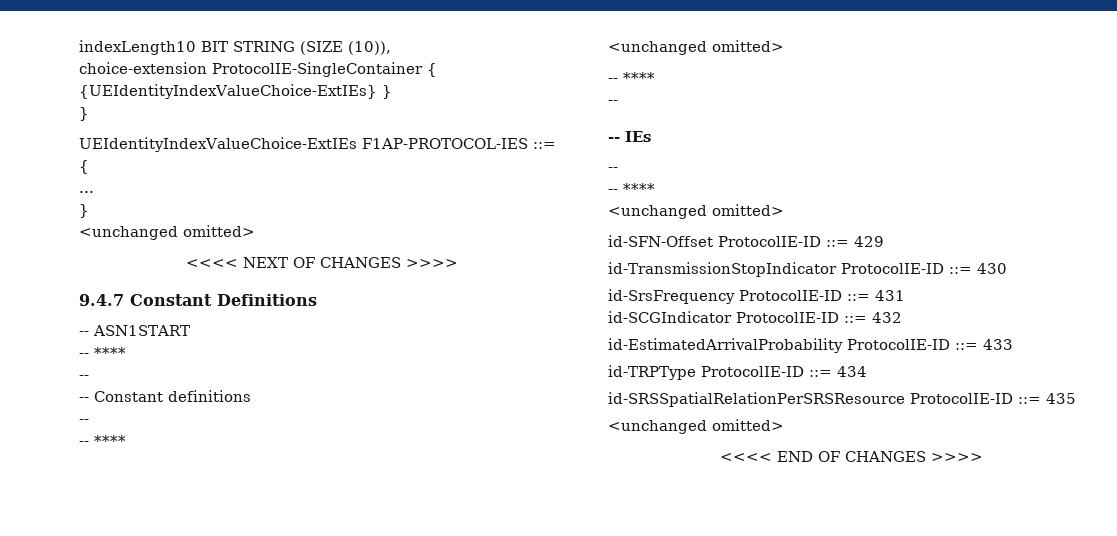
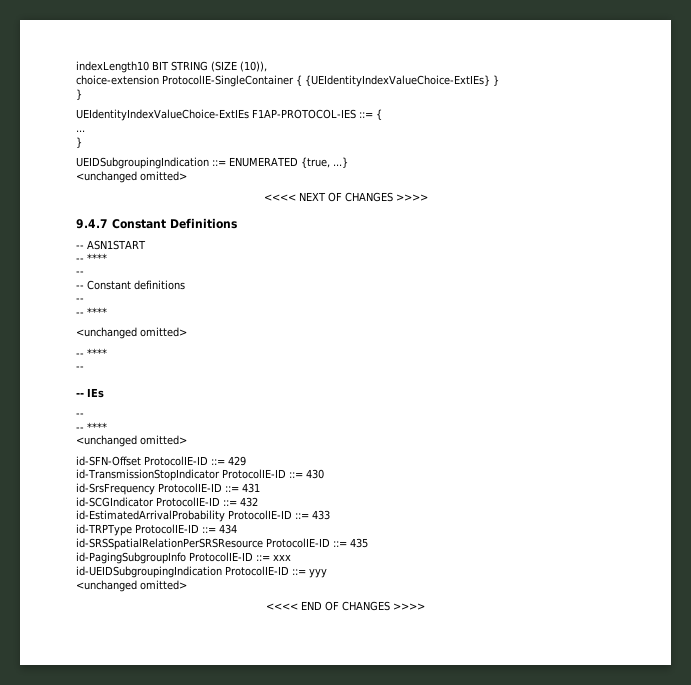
(89, 211) none -> [76,157,348,169] // UEIDSubgroupingIndication ::= ENUMERATED {true, ...}
(1076, 398) none -> [76,552,291,564] [76,566,327,578] // id-PagingSubgroupInfo ProtocolIE-ID ::= xxx // id-UEIDSubgroupingIndication ProtocolIE-ID ::= yyy

